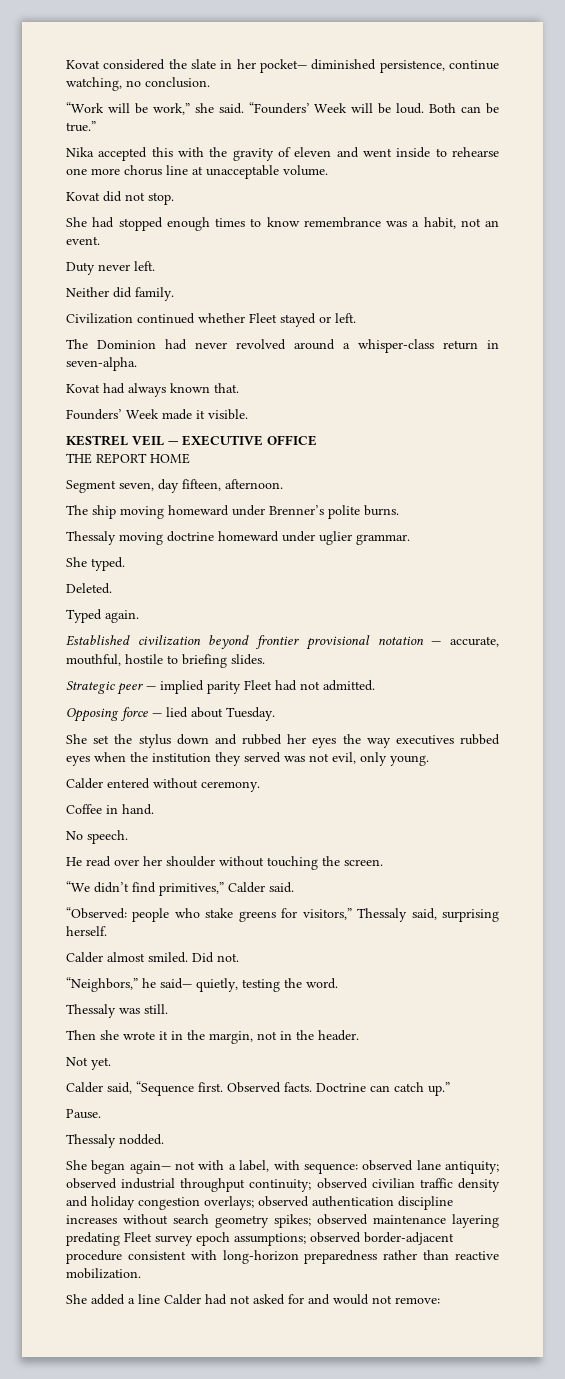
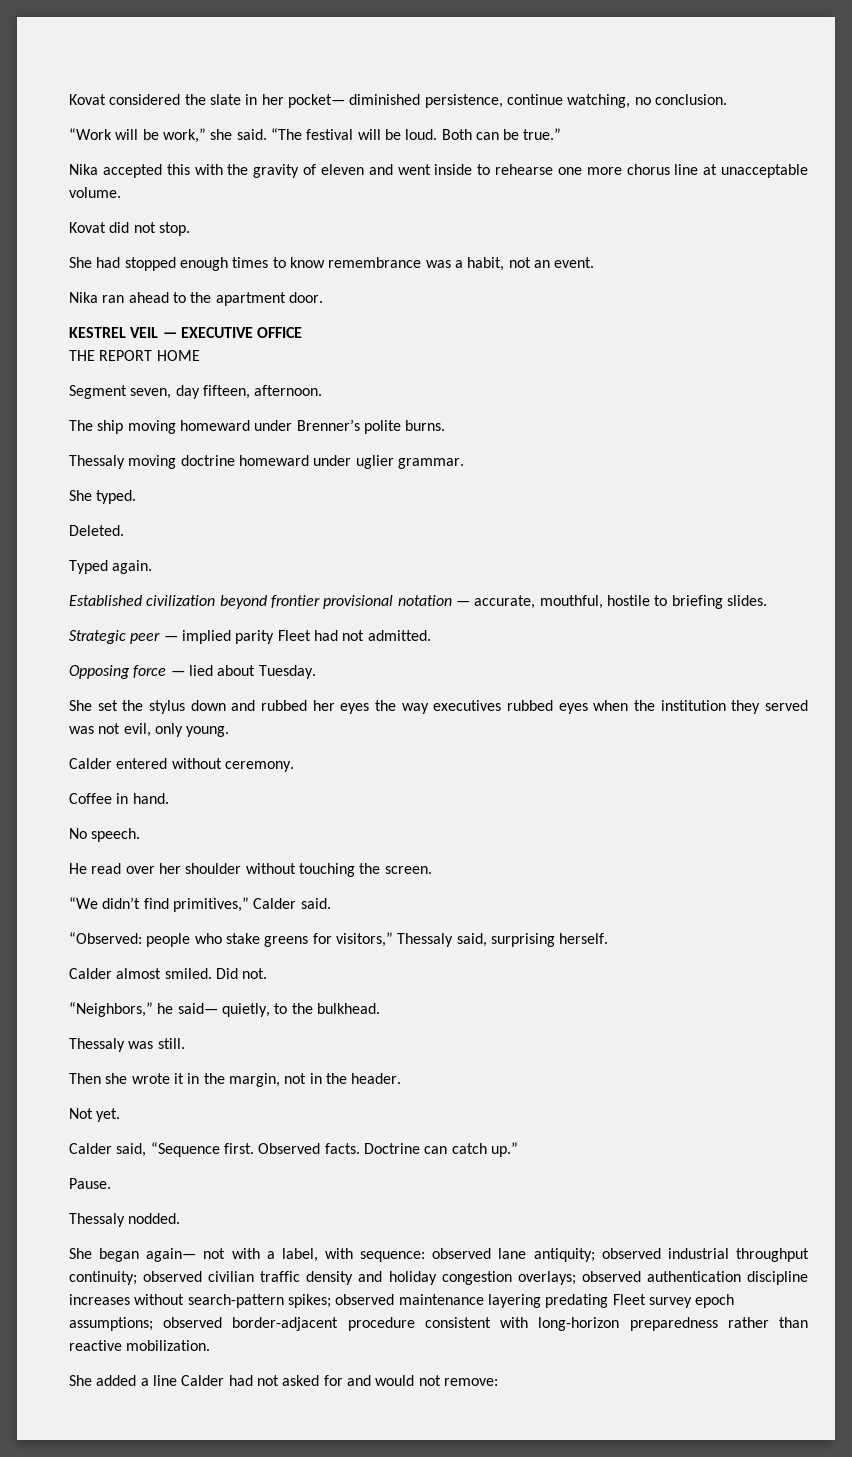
[248,102,348,114] “Founders’ Week -> [270,128,354,140] “The festival
[66,261,155,275] [66,287,174,301] [66,313,356,327] [66,339,499,353] [66,357,137,371] [66,383,239,397] [66,409,248,420] Duty never left. // Neither did family. // Civilization continued whether Fleet stayed or left. // The Dominion had never revolved around a whisper-class return in seven-alpha. // Kovat had always known that. // Founders’ Week made it visible. -> [69,292,323,306] Nika ran ahead to the apartment door.
[242,978,338,992] testing the word. -> [274,1003,380,1014] to the bulkhead.
[173,1214,269,1228] search geometry -> [187,1294,284,1308] search-pattern

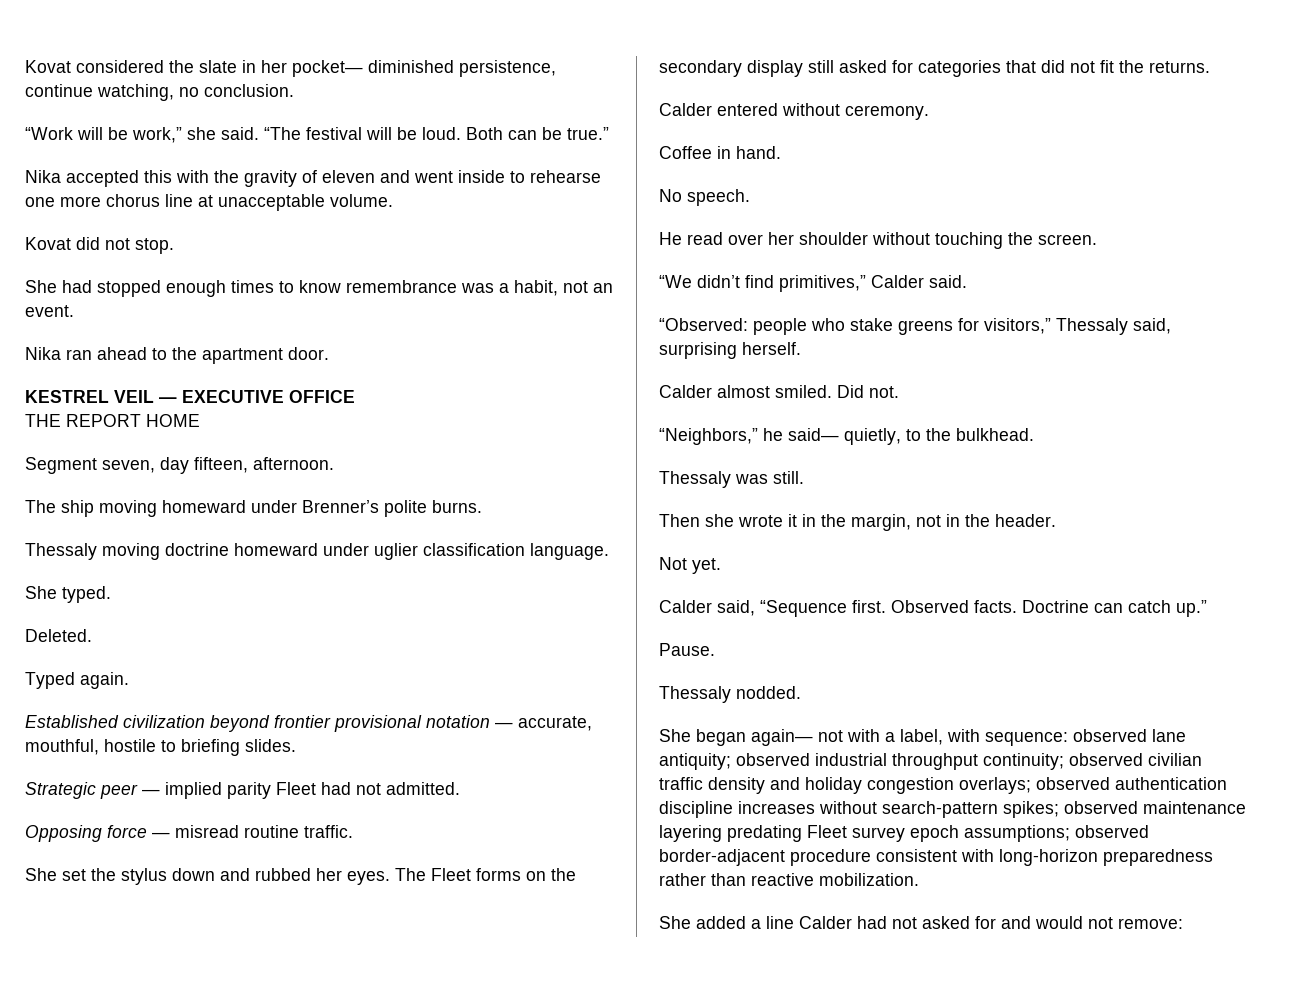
[397,458,464,469] grammar. -> [423,543,609,560] classification language.
[188,665,316,679] lied about Tuesday. -> [175,825,353,838] misread routine traffic.
[340,700,808,714] [69,723,230,737] eyes the way executives rubbed eyes when the institution they served was not evil, only young. -> [347,868,576,885] [659,60,1210,77] eyes. The Fleet forms on the secondary display still asked for categories that did not fit the returns.

